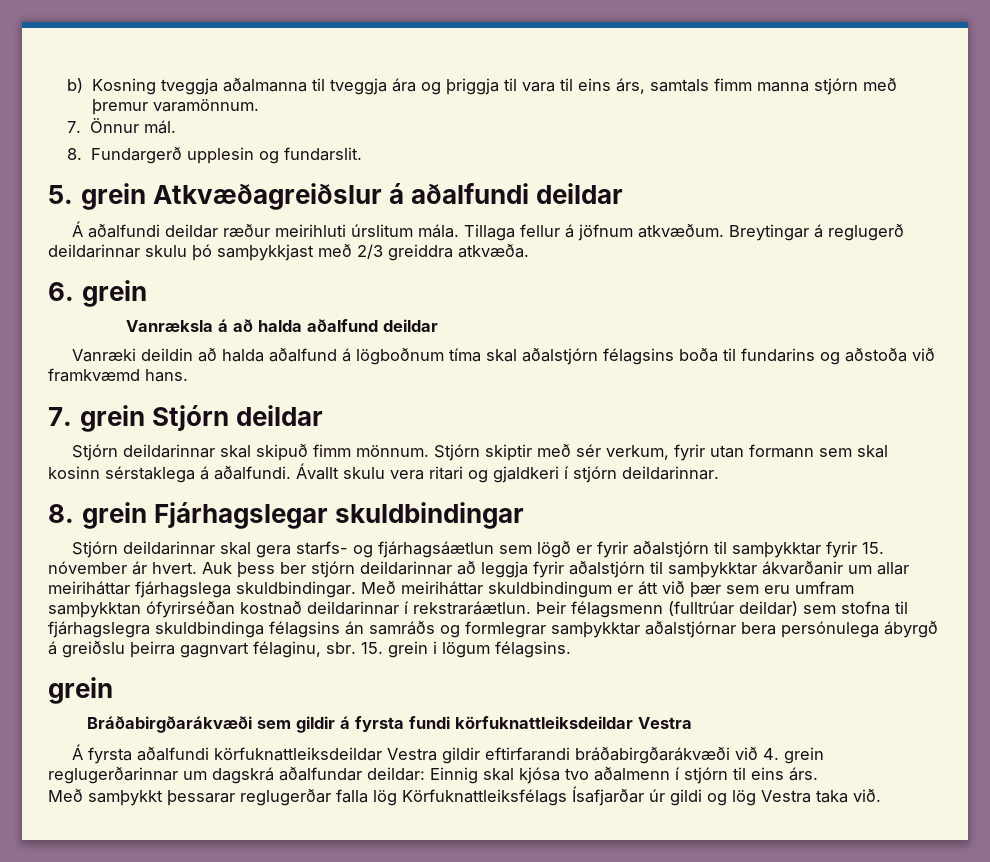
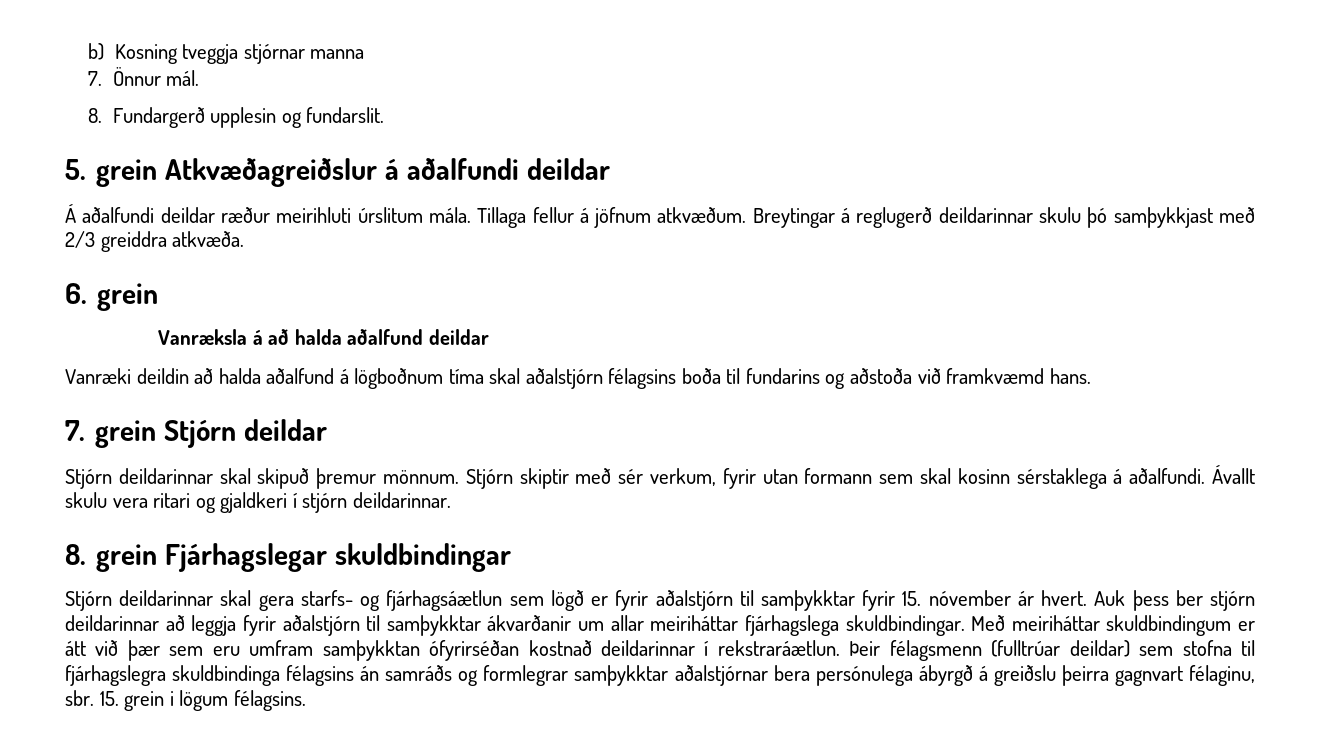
[222,77,897,95] [91,99,259,115] aðalmanna til tveggja ára og þriggja til vara til eins árs, samtals fimm manna stjórn með þremur varamönnum. -> [243,44,365,64] stjórnar manna
[312,444,351,457] fimm -> [316,468,377,489] þremur
[48,677,113,704] [86,716,692,733] [71,744,824,764] [48,766,818,784] [48,786,881,806] // grein // Bráðabirgðarákvæði sem gildir á fyrsta fundi körfuknattleiksdeildar Vestra // Á fyrsta aðalfundi körfuknattleiksdeildar Vestra gildir eftirfarandi bráðabirgðarákvæði við 4. grein reglugerðarinnar um dagskrá aðalfundar deildar: Einnig skal kjósa tvo aðalmenn í stjórn til eins árs. // Með samþykkt þessarar reglugerðar falla lög Körfuknattleiksfélags Ísafjarðar úr gildi og lög Vestra taka við. -> (306, 700) none

